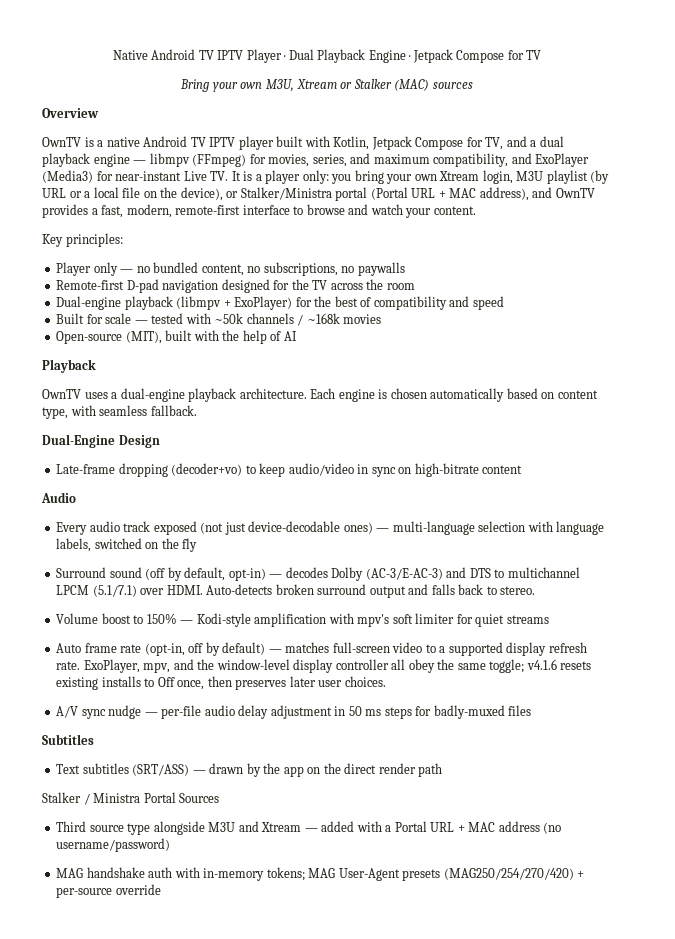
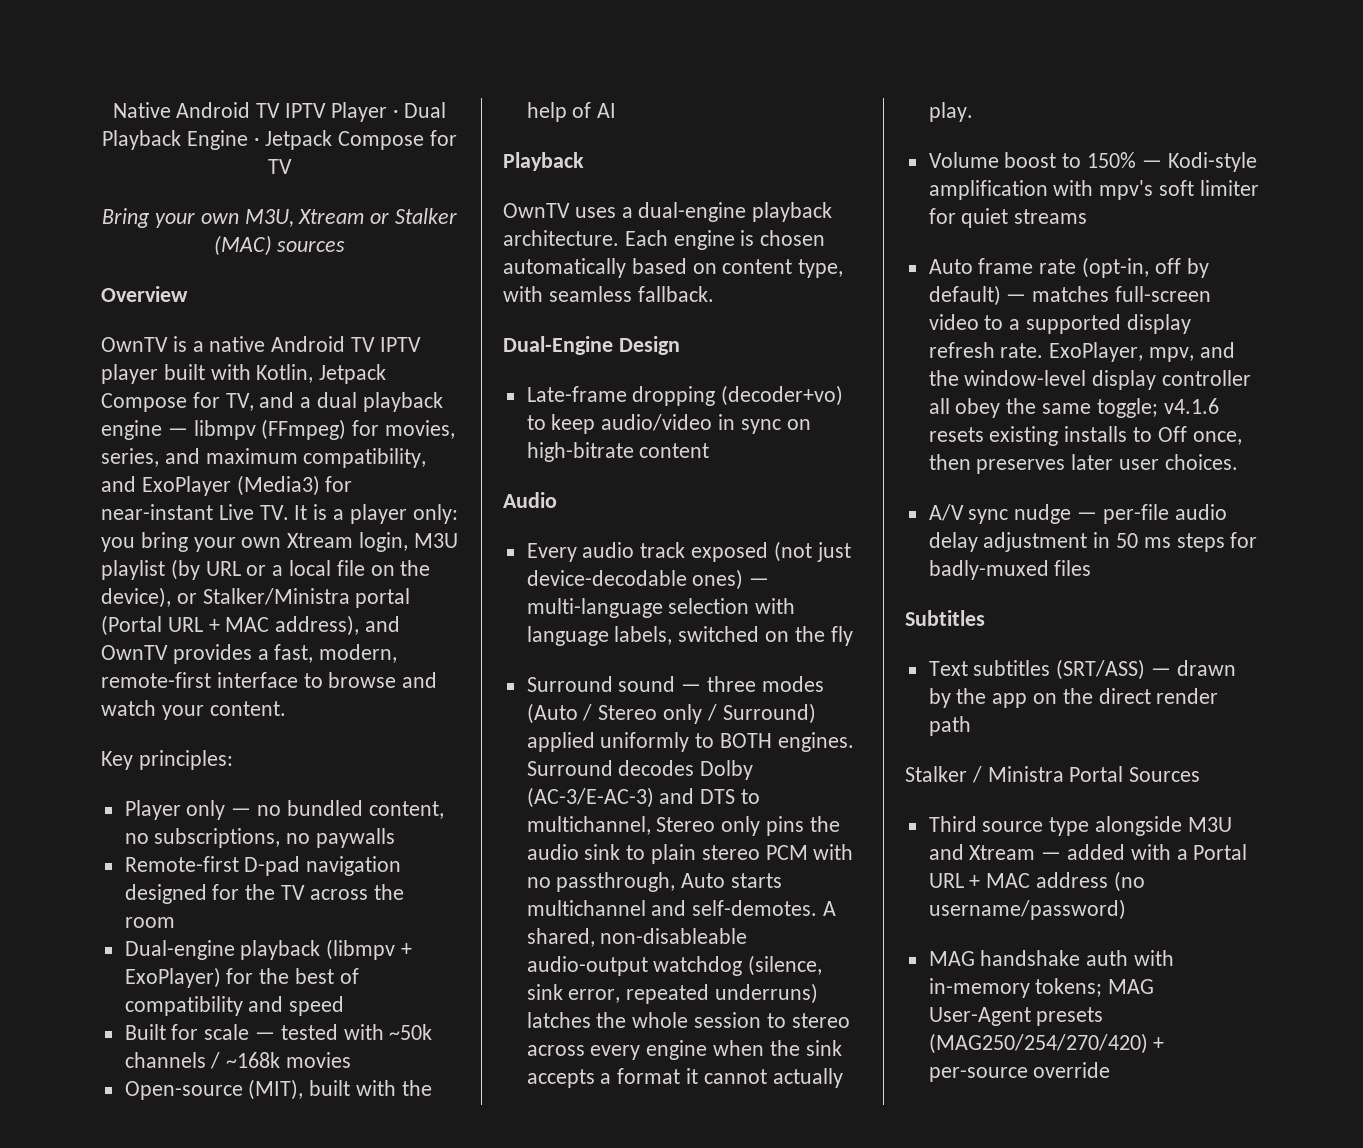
[145,567,283,581] (off by default, opt-in) — -> [681,676,824,692] [526,703,816,724] [526,732,854,752] [526,760,613,776] — three modes (Auto / Stereo only / Surround) applied uniformly to BOTH engines. Surround
[507,567,580,578] [56,584,536,598] multichannel LPCM (5.1/7.1) over HDMI. Auto-detects broken surround output and falls back to stereo. -> [526,816,840,836] [526,844,854,864] [526,872,783,892] [526,900,837,916] [526,928,748,947] [526,955,823,976] [526,983,819,1004] [526,1012,850,1028] [526,1040,842,1060] [526,1068,843,1088] [928,102,973,122] multichannel, Stereo only pins the audio sink to plain stereo PCM with no passthrough, Auto starts multichannel and self-demotes. A shared, non-disableable audio-output watchdog (silence, sink error, repeated underruns) latches the whole session to stereo across every engine when the sink accepts a format it cannot actually play.

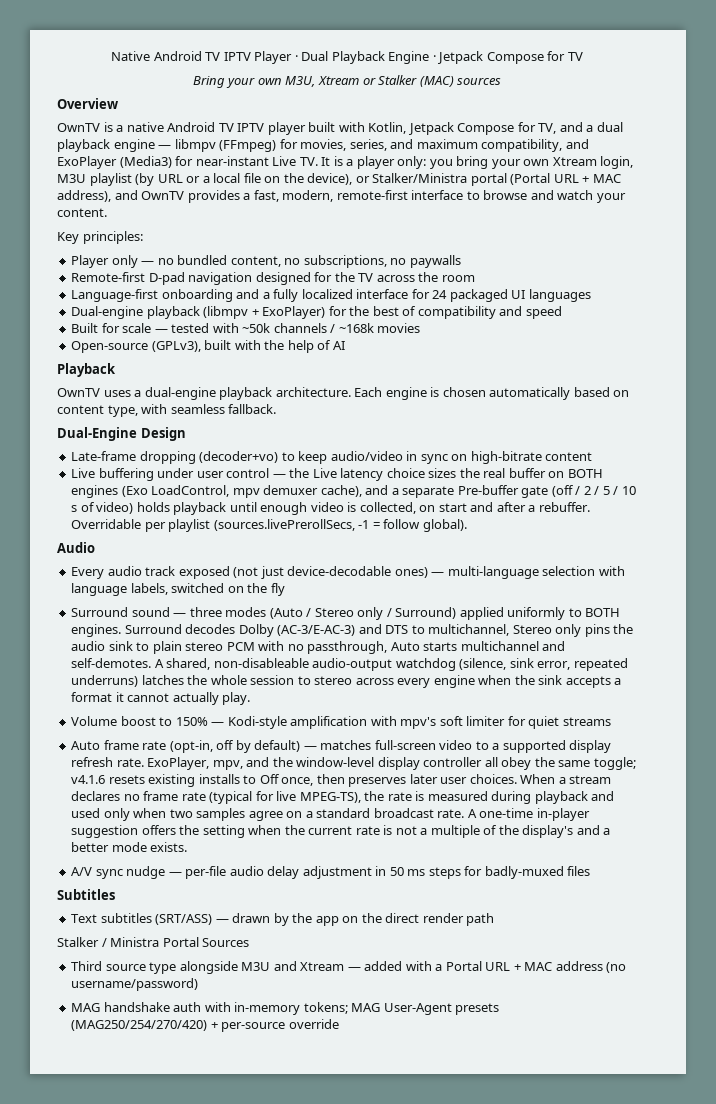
(175, 922) none -> [71,289,591,302] // Language-first onboarding and a fully localized interface for 24 packaged UI languages
[248,1079,304,1100] (MIT), -> [151,341,201,352] (GPLv3),
(710, 450) none -> [71,468,603,481] [71,485,636,498] [71,502,590,515] [71,519,467,532] // Live buffering under user control — the Live latency choice sizes the real buffer on BOTH engines (Exo LoadControl, mpv demuxer cache), and a separate Pre-buffer gate (off / 2 / 5 / 10 s of video) holds playback until enough video is collected, on start and after a rebuffer. Overridable per playlist (sources.livePrerollSecs, -1 = follow global).
(1238, 462) none -> [520,774,612,784] [71,791,615,804] [71,808,590,821] [71,825,611,838] [71,842,188,852] When a stream declares no frame rate (typical for live MPEG-TS), the rate is measured during playback and used only when two samples agree on a standard broadcast rate. A one-time in-player suggestion offers the setting when the current rate is not a multiple of the display's and a better mode exists.

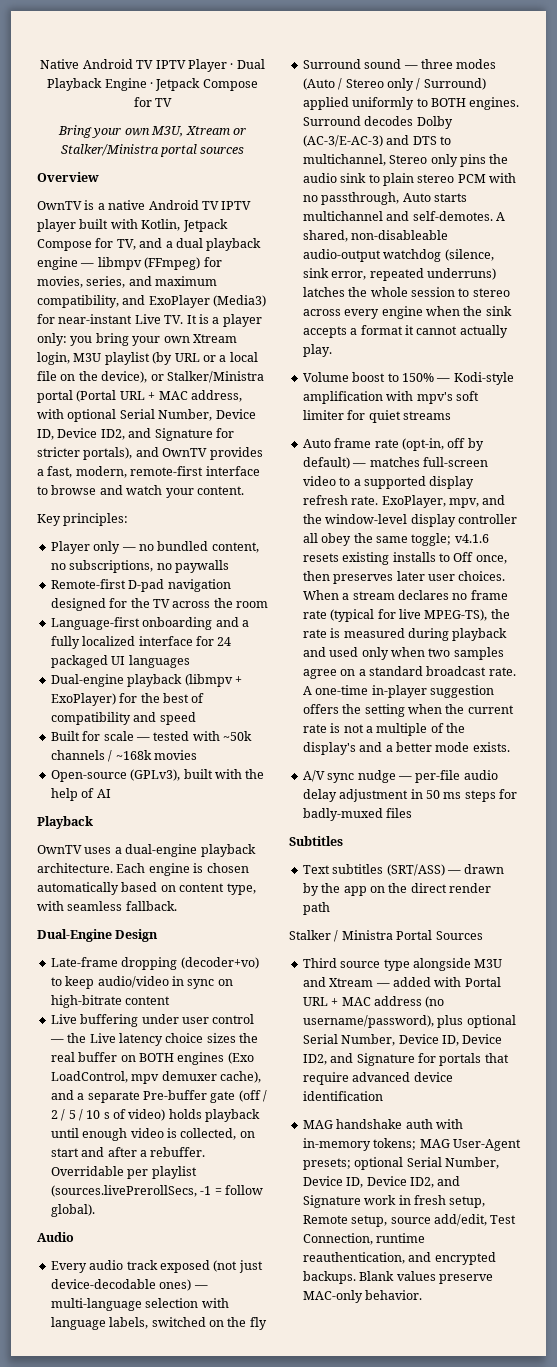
[378,75,454,87] Stalker (MAC) -> [60,144,197,157] Stalker/Ministra portal
[57,190,111,202] address), -> [190,390,242,402] [37,409,256,422] [37,428,234,441] [37,447,133,460] address, with optional Serial Number, Device ID, Device ID2, and Signature for stricter portals),
[435,964,443,971] a -> (462, 982) none
[71,978,199,991] username/password) -> [302,1015,516,1028] [302,1034,503,1046] [302,1053,509,1066] [302,1072,453,1085] [302,1091,383,1101] username/password), plus optional Serial Number, Device ID, Device ID2, and Signature for portals that require advanced device identification
[455,1003,500,1015] [71,1019,339,1032] presets (MAG250/254/270/420) + per-source override -> [302,1157,499,1170] [302,1176,461,1188] [302,1195,486,1208] [302,1214,517,1227] [302,1233,426,1245] [302,1252,496,1265] [302,1271,493,1284] [302,1290,423,1303] presets; optional Serial Number, Device ID, Device ID2, and Signature work in fresh setup, Remote setup, source add/edit, Test Connection, runtime reauthentication, and encrypted backups. Blank values preserve MAC-only behavior.

